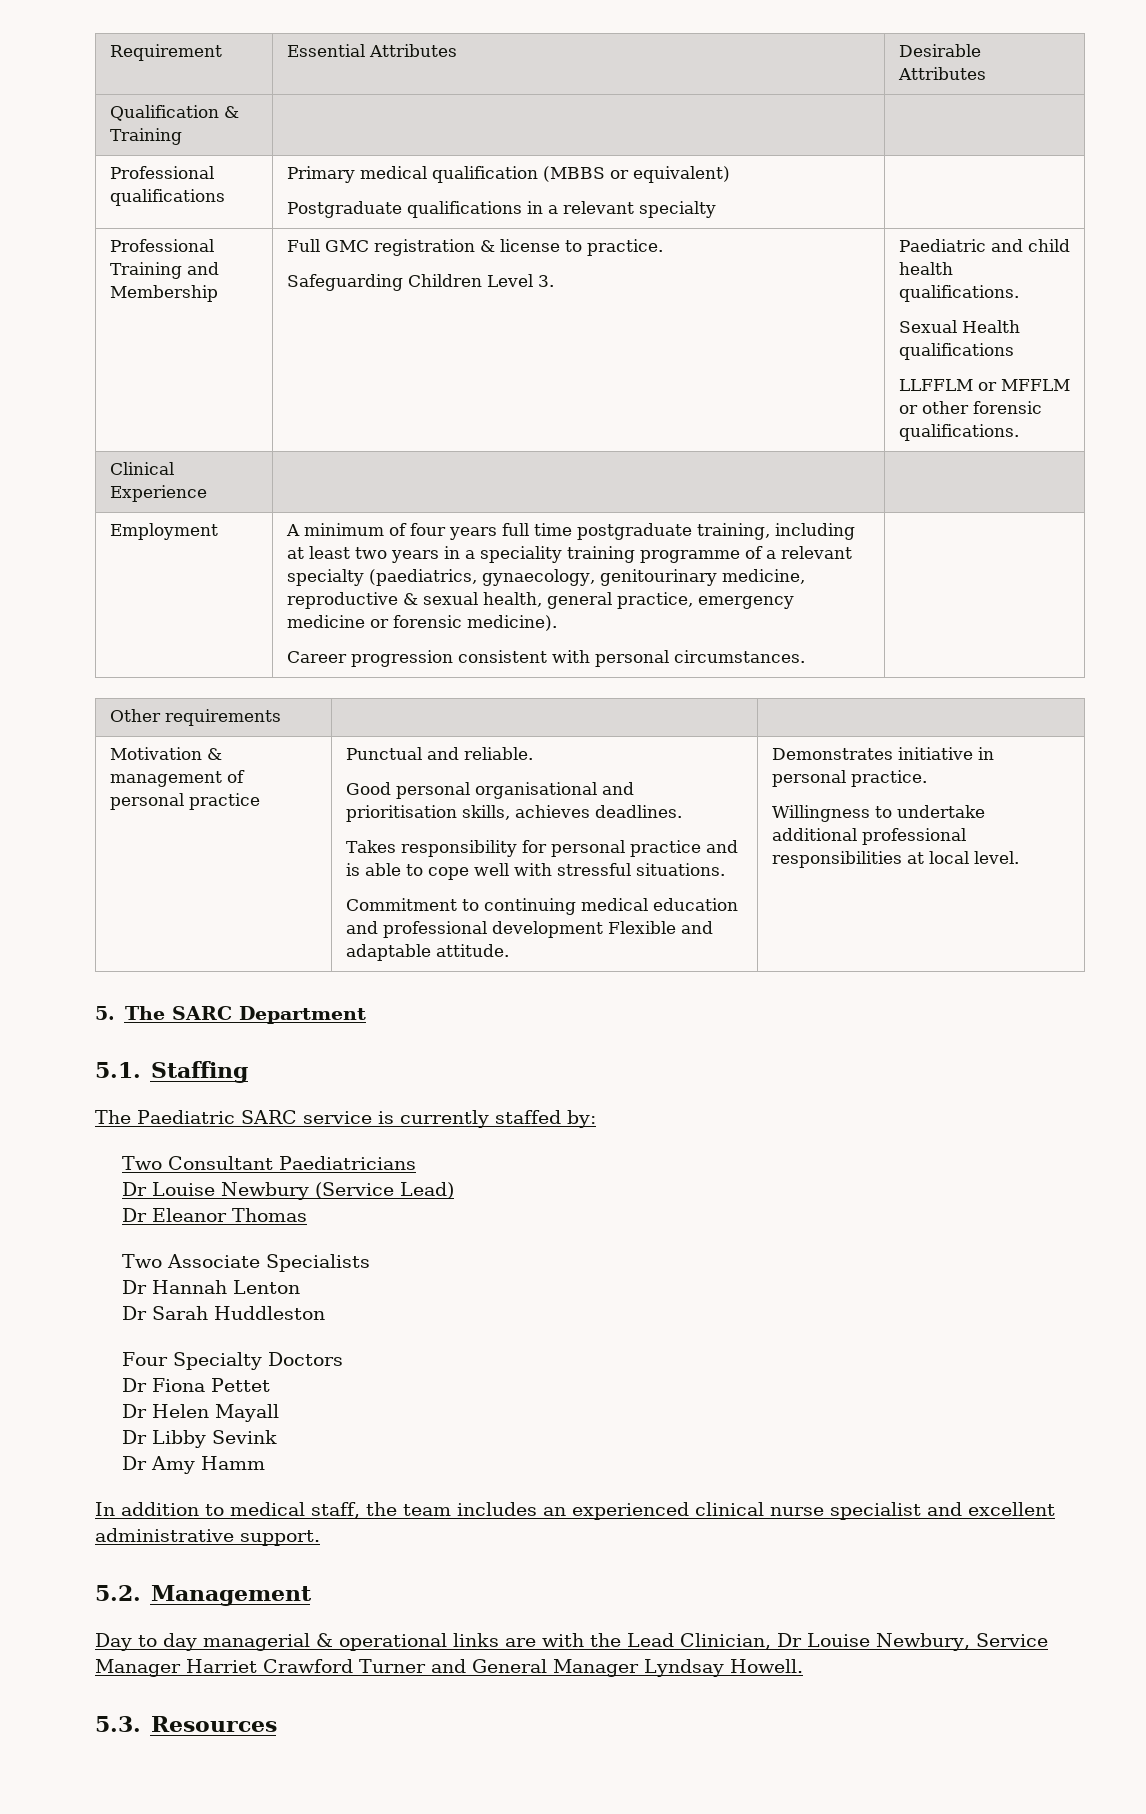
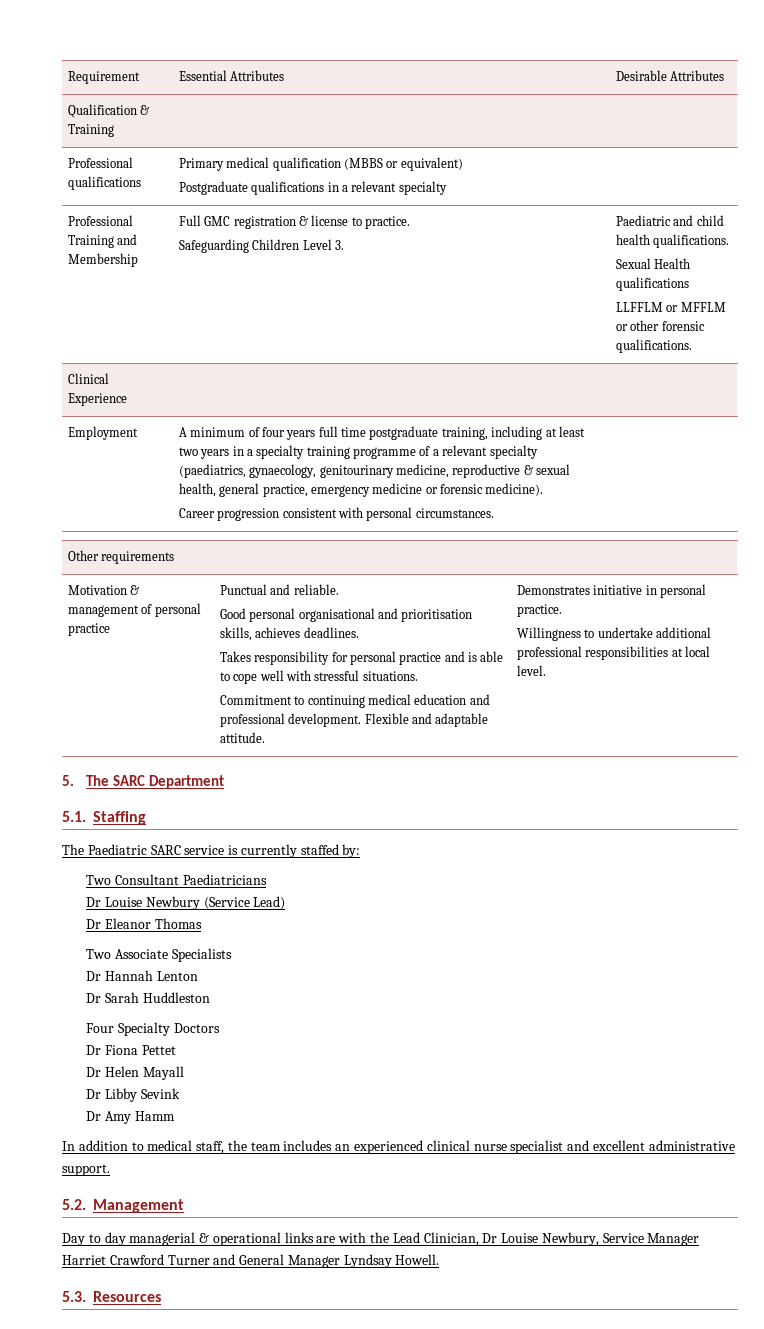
[479,546,562,563] speciality -> [256,445,305,459] specialty
[491,921,603,938] development -> [288,713,362,727] development.

